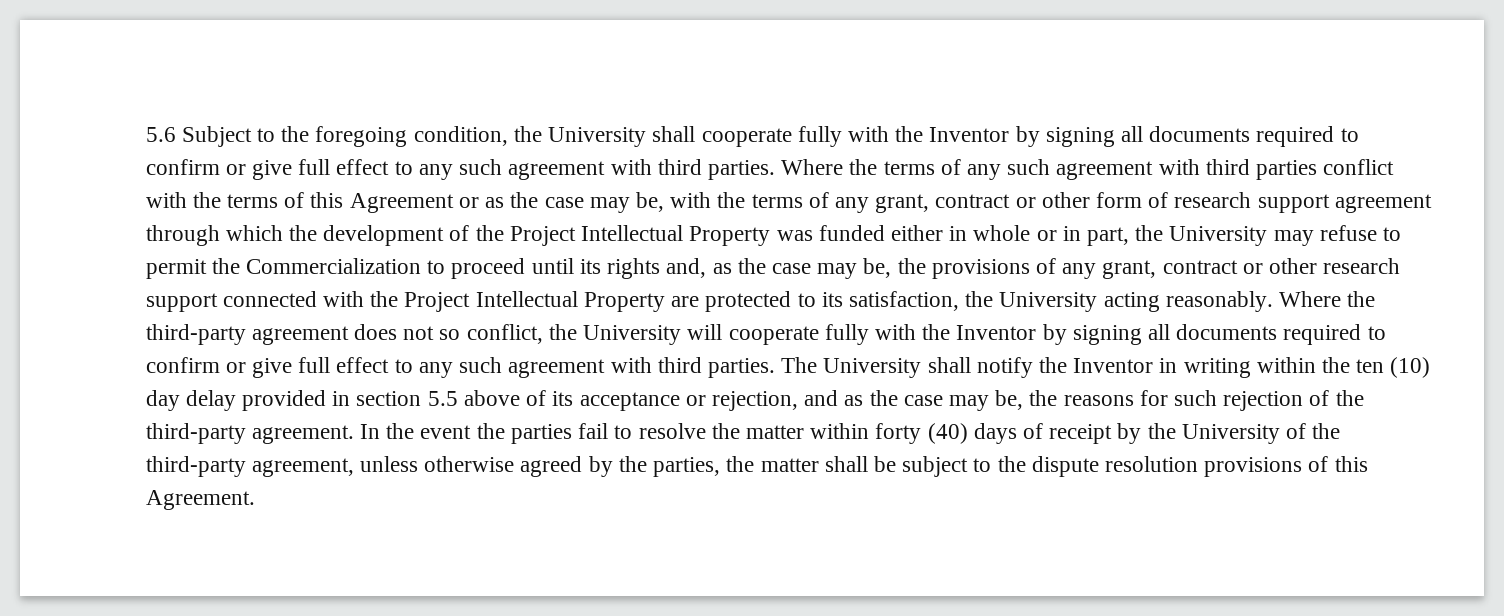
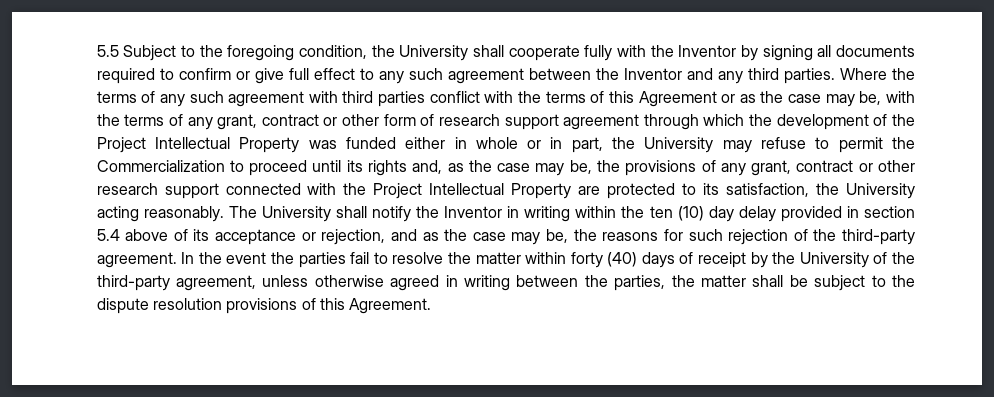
[145,127,176,142] 5.6 -> [96,45,119,57] 5.5
[610,159,652,175] with -> [528,68,743,84] between the Inventor and any
[1278,291,1376,307] [145,324,1386,345] [145,357,775,378] Where the third-party agreement does not so conflict, the University will cooperate fully with the Inventor by signing all documents required to confirm or give full effect to any such agreement with third parties. -> (224, 214) none
[427,391,458,406] 5.5 -> [96,229,120,241] 5.4
[588,456,613,477] by -> [445,275,579,291] in writing between

